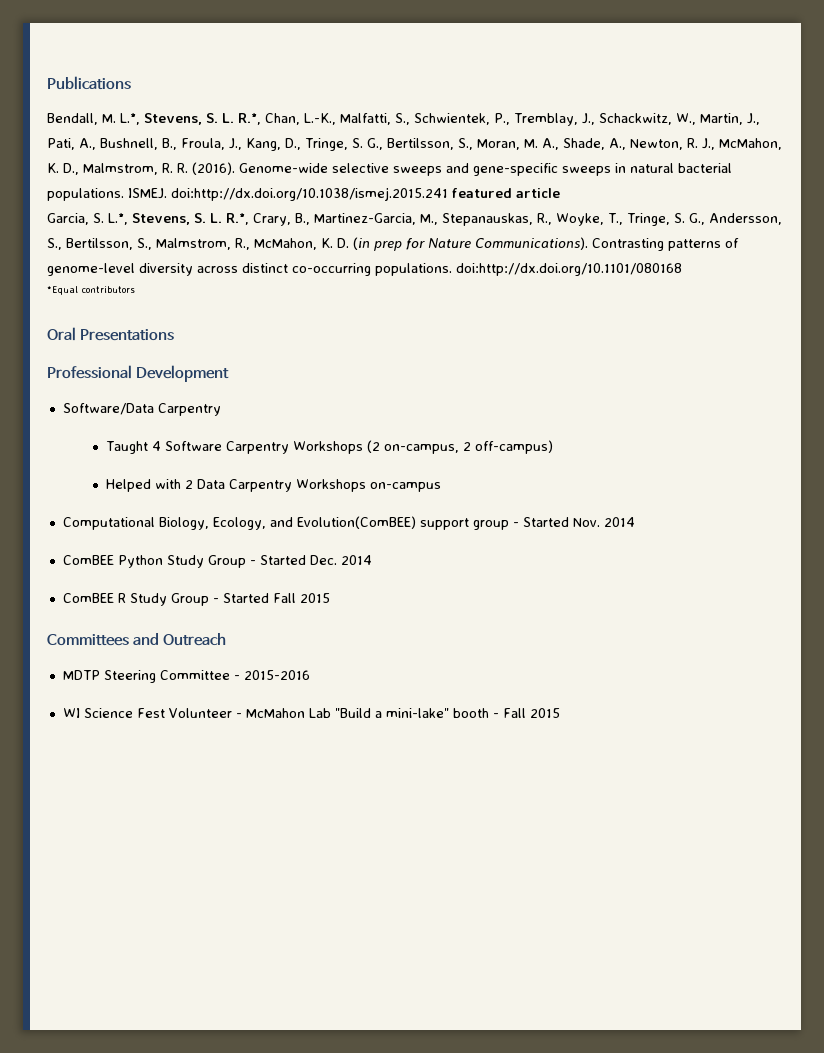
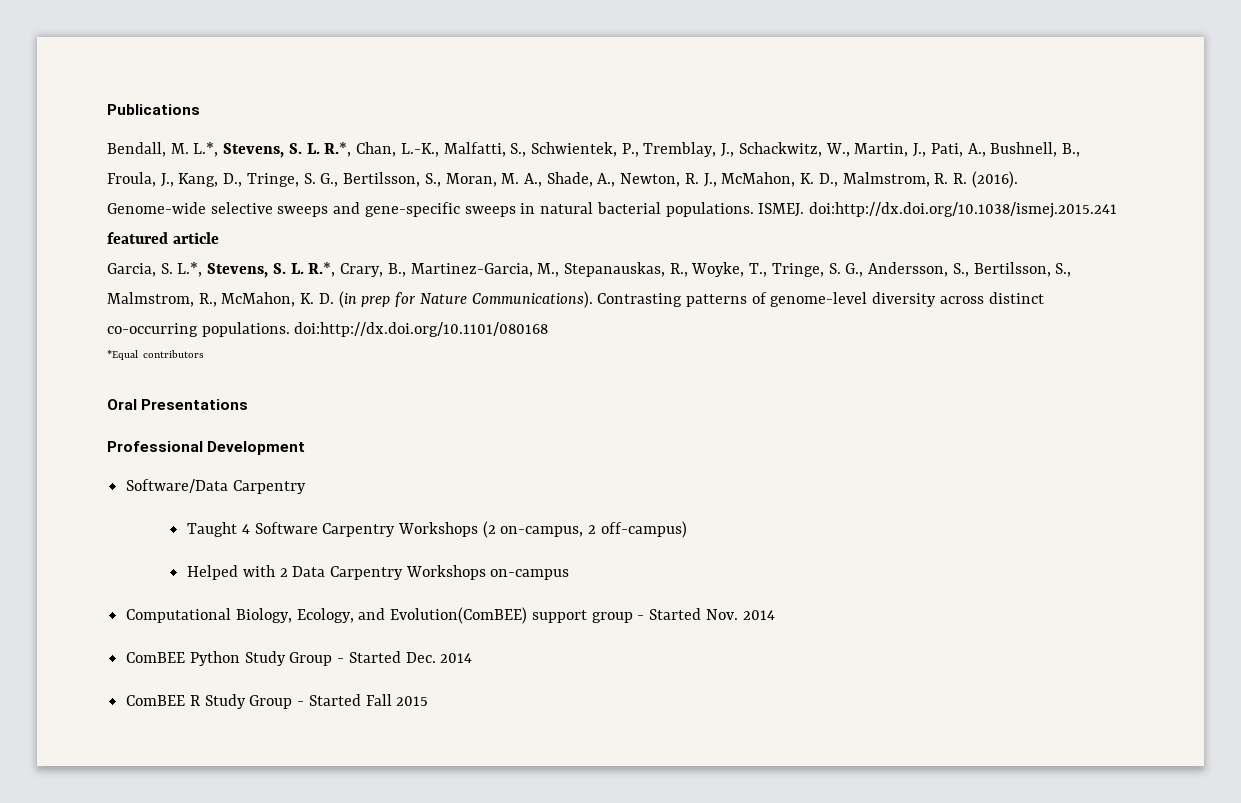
[47,633,226,646] [62,670,310,683] [62,708,560,718] // Committees and Outreach // MDTP Steering Committee - 2015-2016 // WI Science Fest Volunteer - McMahon Lab "Build a mini-lake" booth - Fall 2015 -> (429, 701) none

